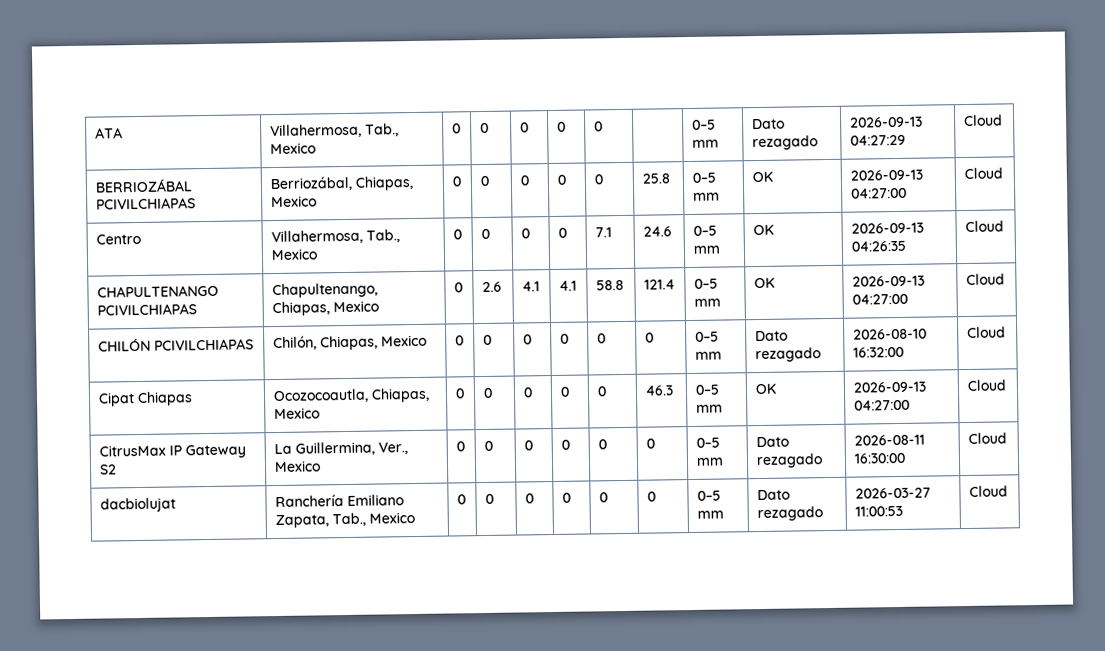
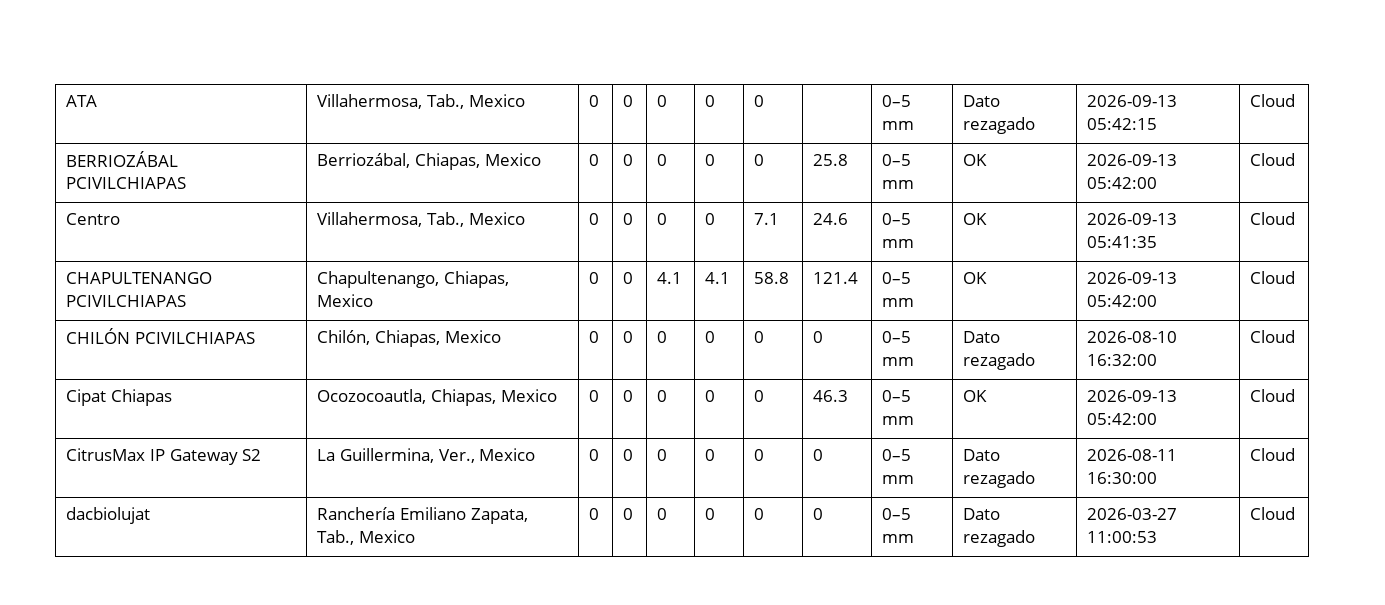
[849,134,906,146] 04:27:29 -> [1087,118,1158,130] 05:42:15
[850,187,907,199] 04:27:00 -> [1087,177,1158,189] 05:42:00
[850,240,906,252] 04:26:35 -> [1087,236,1158,248] 05:41:35
[481,281,502,293] 2.6 -> [623,272,634,284] 0
[851,293,908,305] 04:27:00 -> [1087,295,1158,307] 05:42:00
[853,399,910,411] 04:27:00 -> [1087,413,1158,425] 05:42:00

